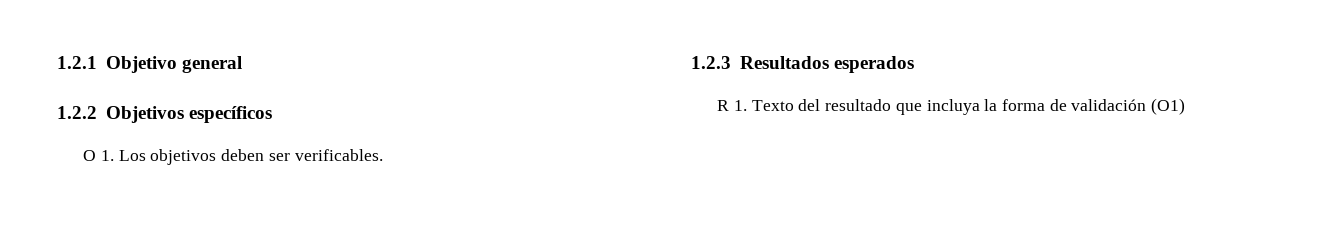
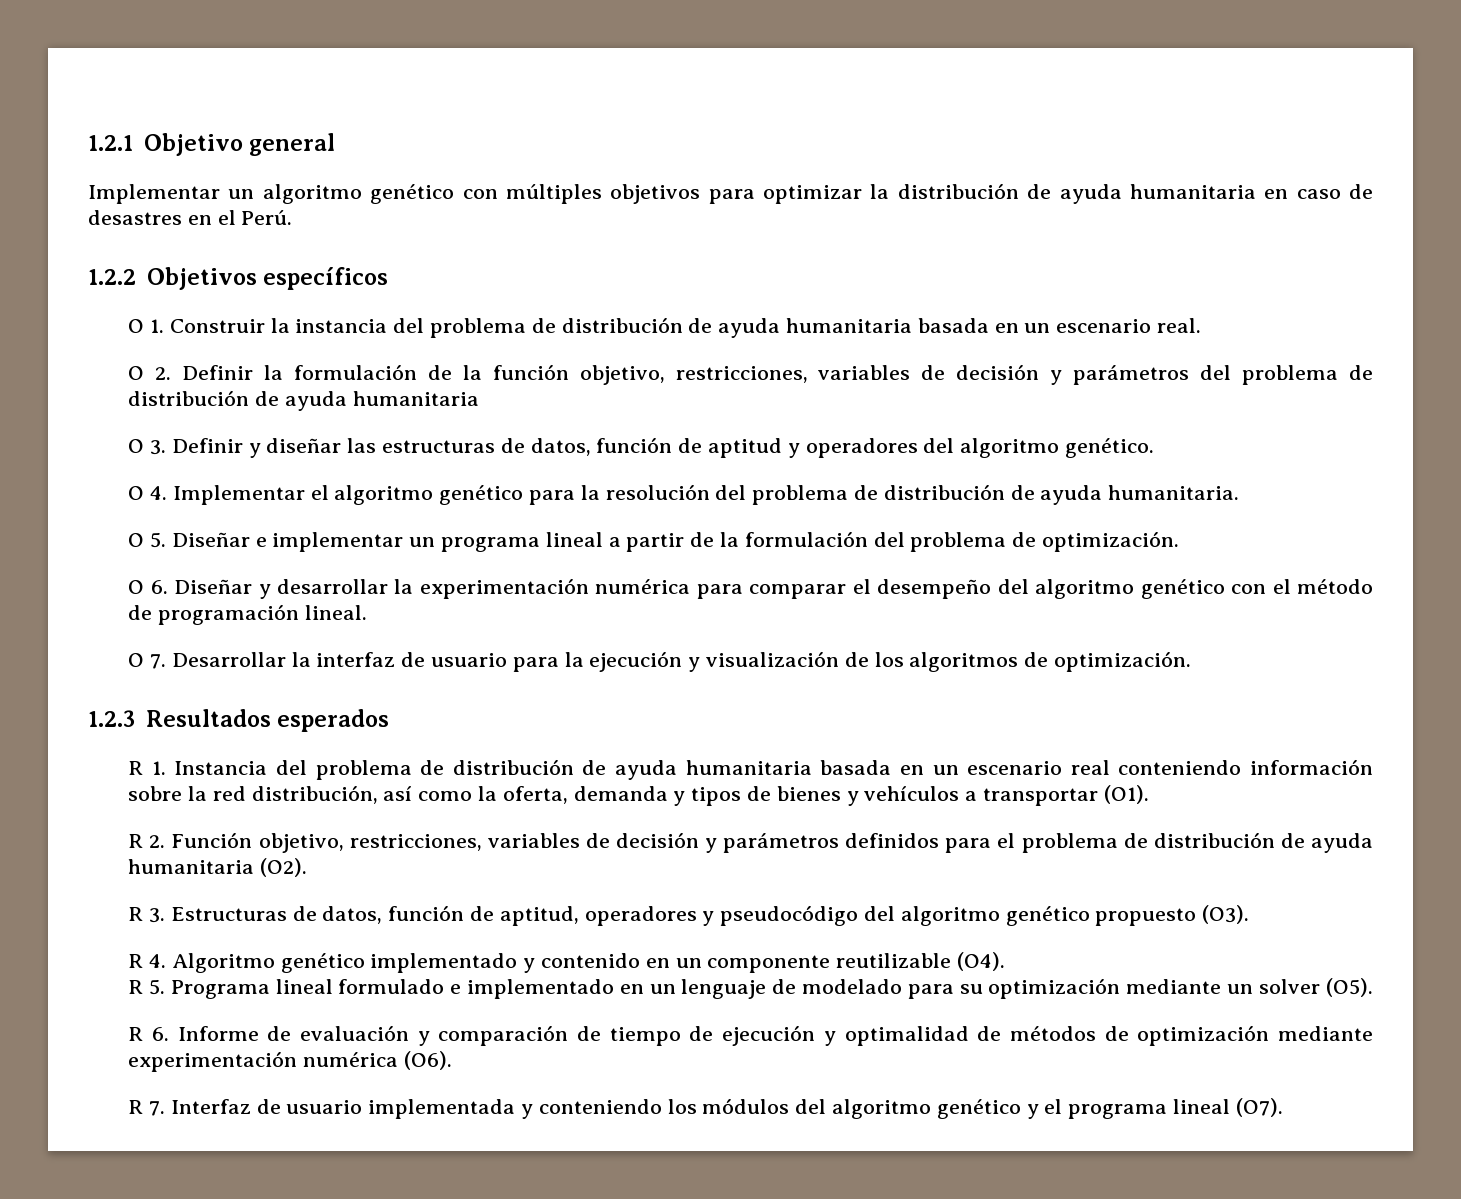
(242, 64) none -> [88,183,1373,204] [88,210,293,225] // Implementar un algoritmo genético con múltiples objetivos para optimizar la distribución de ayuda humanitaria en caso de desastres en el Perú.
[118,149,383,165] Los objetivos deben ser verificables. -> [169,317,1202,338] [128,364,1373,385] [128,390,479,411] [128,437,1155,458] [128,484,1240,505] [128,531,1180,552] [128,578,1373,599] [128,604,367,625] [128,651,1192,672] Construir la instancia del problema de distribución de ayuda humanitaria basada en un escenario real. // O 2. Definir la formulación de la función objetivo, restricciones, variables de decisión y parámetros del problema de distribución de ayuda humanitaria // O 3. Definir y diseñar las estructuras de datos, función de aptitud y operadores del algoritmo genético. // O 4. Implementar el algoritmo genético para la resolución del problema de distribución de ayuda humanitaria. // O 5. Diseñar e implementar un programa lineal a partir de la formulación del problema de optimización. // O 6. Diseñar y desarrollar la experimentación numérica para comparar el desempeño del algoritmo genético con el método de programación lineal. // O 7. Desarrollar la interfaz de usuario para la ejecución y visualización de los algoritmos de optimización.
[751,98,1186,115] Texto del resultado que incluya la forma de validación (O1) -> [174,759,1373,780] [128,785,1149,806] [128,832,1373,853] [128,858,307,877] [128,905,1250,926] [128,952,1006,973] [128,978,1373,999] [128,1025,1373,1046] [128,1051,452,1072] [128,1098,1283,1119] Instancia del problema de distribución de ayuda humanitaria basada en un escenario real conteniendo información sobre la red distribución, así como la oferta, demanda y tipos de bienes y vehículos a transportar (O1). // R 2. Función objetivo, restricciones, variables de decisión y parámetros definidos para el problema de distribución de ayuda humanitaria (O2). // R 3. Estructuras de datos, función de aptitud, operadores y pseudocódigo del algoritmo genético propuesto (O3). // R 4. Algoritmo genético implementado y contenido en un componente reutilizable (O4). // R 5. Programa lineal formulado e implementado en un lenguaje de modelado para su optimización mediante un solver (O5). // R 6. Informe de evaluación y comparación de tiempo de ejecución y optimalidad de métodos de optimización mediante experimentación numérica (O6). // R 7. Interfaz de usuario implementada y conteniendo los módulos del algoritmo genético y el programa lineal (O7).

